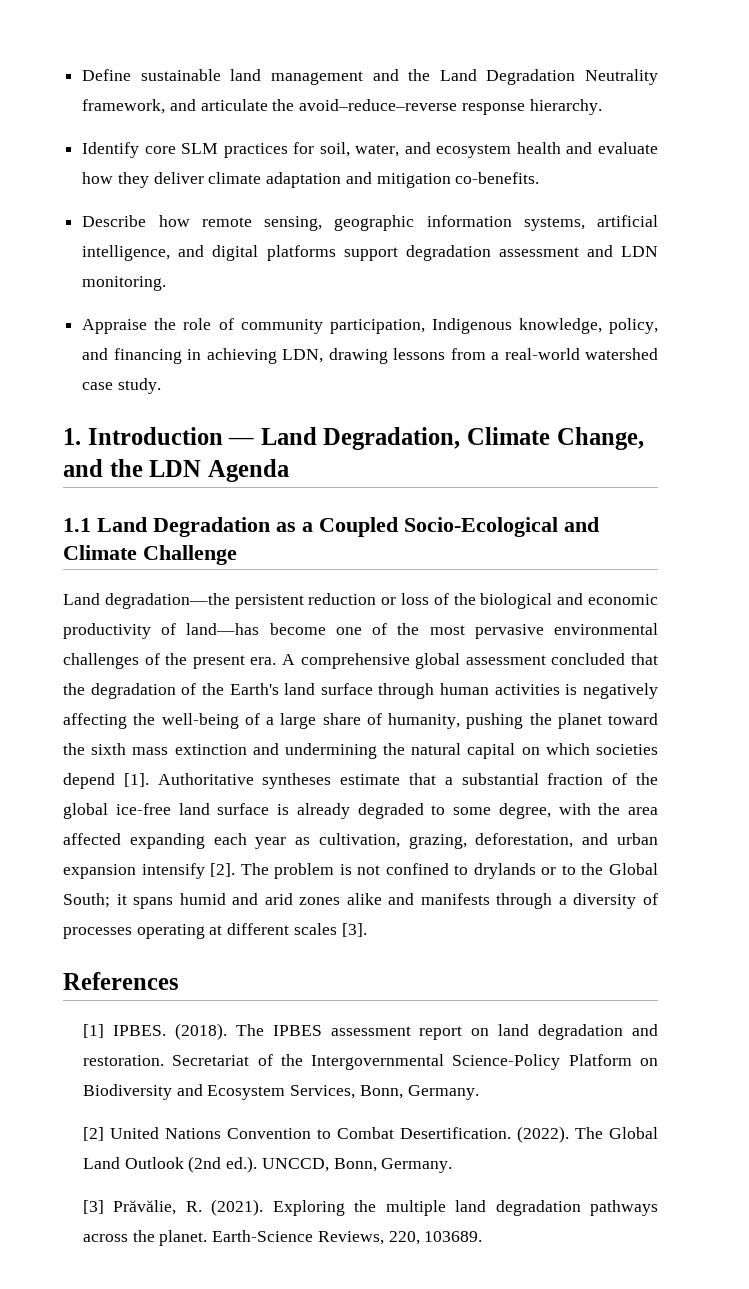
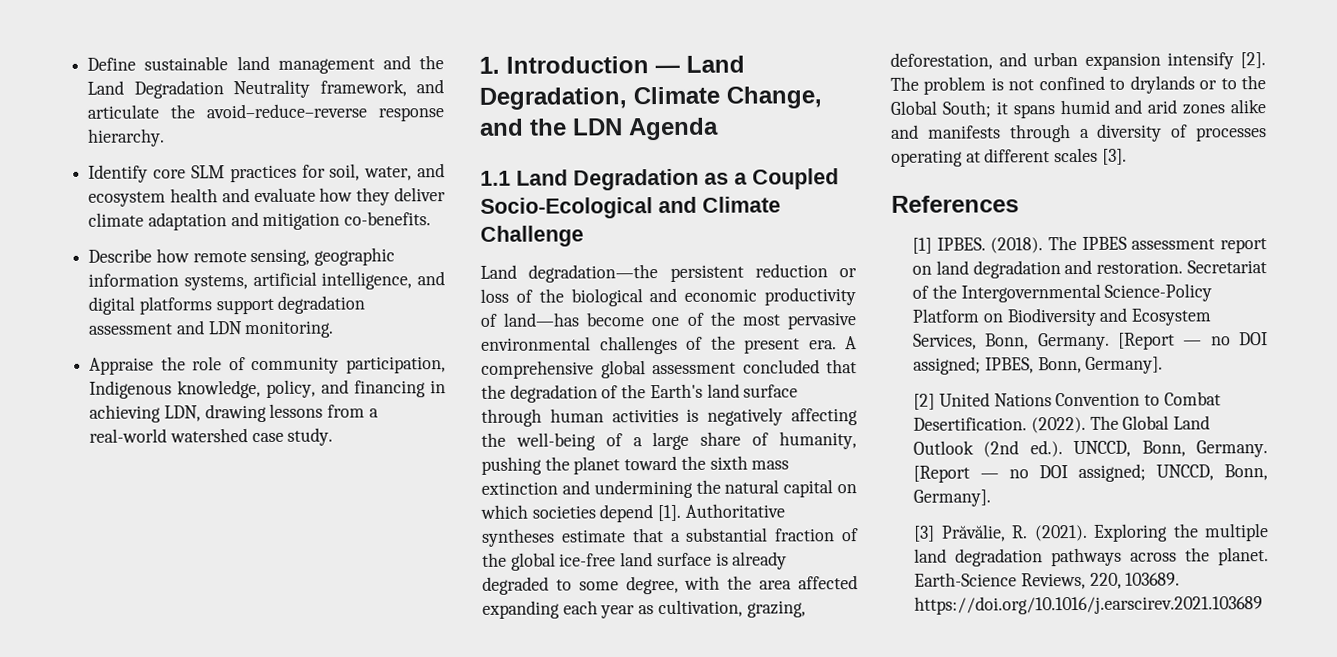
(479, 1092) none -> [1118,332,1268,350] [913,356,1164,375] [Report — no DOI assigned; IPBES, Bonn, Germany].
(453, 1165) none -> [913,463,1268,483] [913,489,992,507] [Report — no DOI assigned; UNCCD, Bonn, Germany].
(483, 1236) none -> [914,595,1264,615] https://doi.org/10.1016/j.earscirev.2021.103689

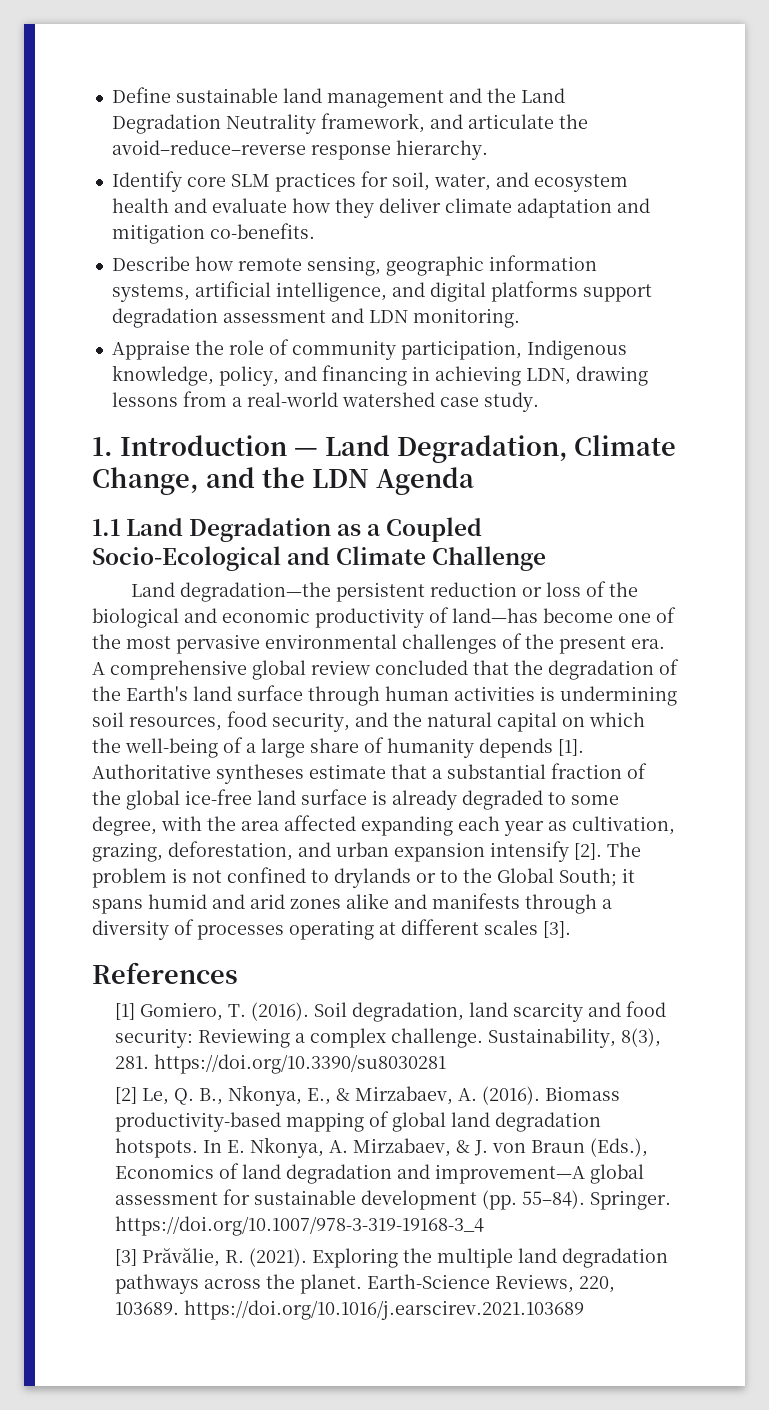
[652,362,736,375] assessment -> [311,660,370,675] review
[707,407,858,426] negatively affecting -> [560,686,677,706] [92,711,645,732] undermining soil resources, food security, and the natural capital on which
[779,431,857,450] [481,455,790,475] [481,479,857,499] [480,504,654,523] humanity, pushing the planet toward the sixth mass extinction and undermining the natural capital on which societies depend -> [387,738,553,758] humanity depends
[936,235,1267,254] [912,259,1267,279] [912,283,1213,303] [912,307,1211,327] [913,332,1268,351] [913,356,1164,375] [913,391,1221,410] [913,415,1210,434] [913,440,1268,458] [913,463,1268,483] [913,489,992,507] IPBES. (2018). The IPBES assessment report on land degradation and restoration. Secretariat of the Intergovernmental Science-Policy Platform on Biodiversity and Ecosystem Services, Bonn, Germany. [Report — no DOI assigned; IPBES, Bonn, Germany]. // [2] United Nations Convention to Combat Desertification. (2022). The Global Land Outlook (2nd ed.). UNCCD, Bonn, Germany. [Report — no DOI assigned; UNCCD, Bonn, Germany]. -> [139,1001,666,1022] [114,1028,661,1048] [114,1054,446,1074] [114,1085,620,1106] [114,1111,601,1132] [114,1137,648,1158] [114,1163,644,1184] [114,1189,671,1210] [114,1216,484,1236] Gomiero, T. (2016). Soil degradation, land scarcity and food security: Reviewing a complex challenge. Sustainability, 8(3), 281. https://doi.org/10.3390/su8030281 // [2] Le, Q. B., Nkonya, E., & Mirzabaev, A. (2016). Biomass productivity-based mapping of global land degradation hotspots. In E. Nkonya, A. Mirzabaev, & J. von Braun (Eds.), Economics of land degradation and improvement—A global assessment for sustainable development (pp. 55–84). Springer. https://doi.org/10.1007/978-3-319-19168-3_4

